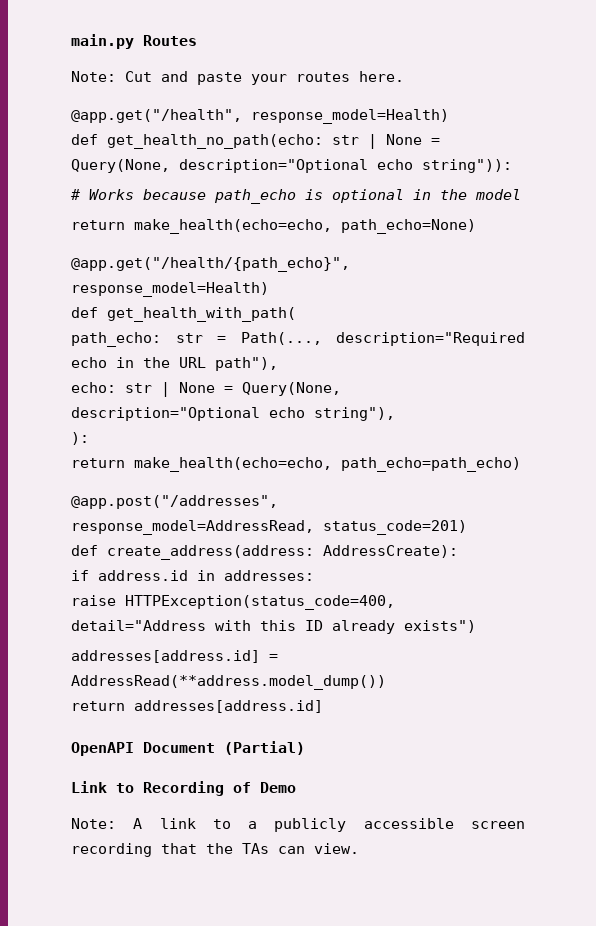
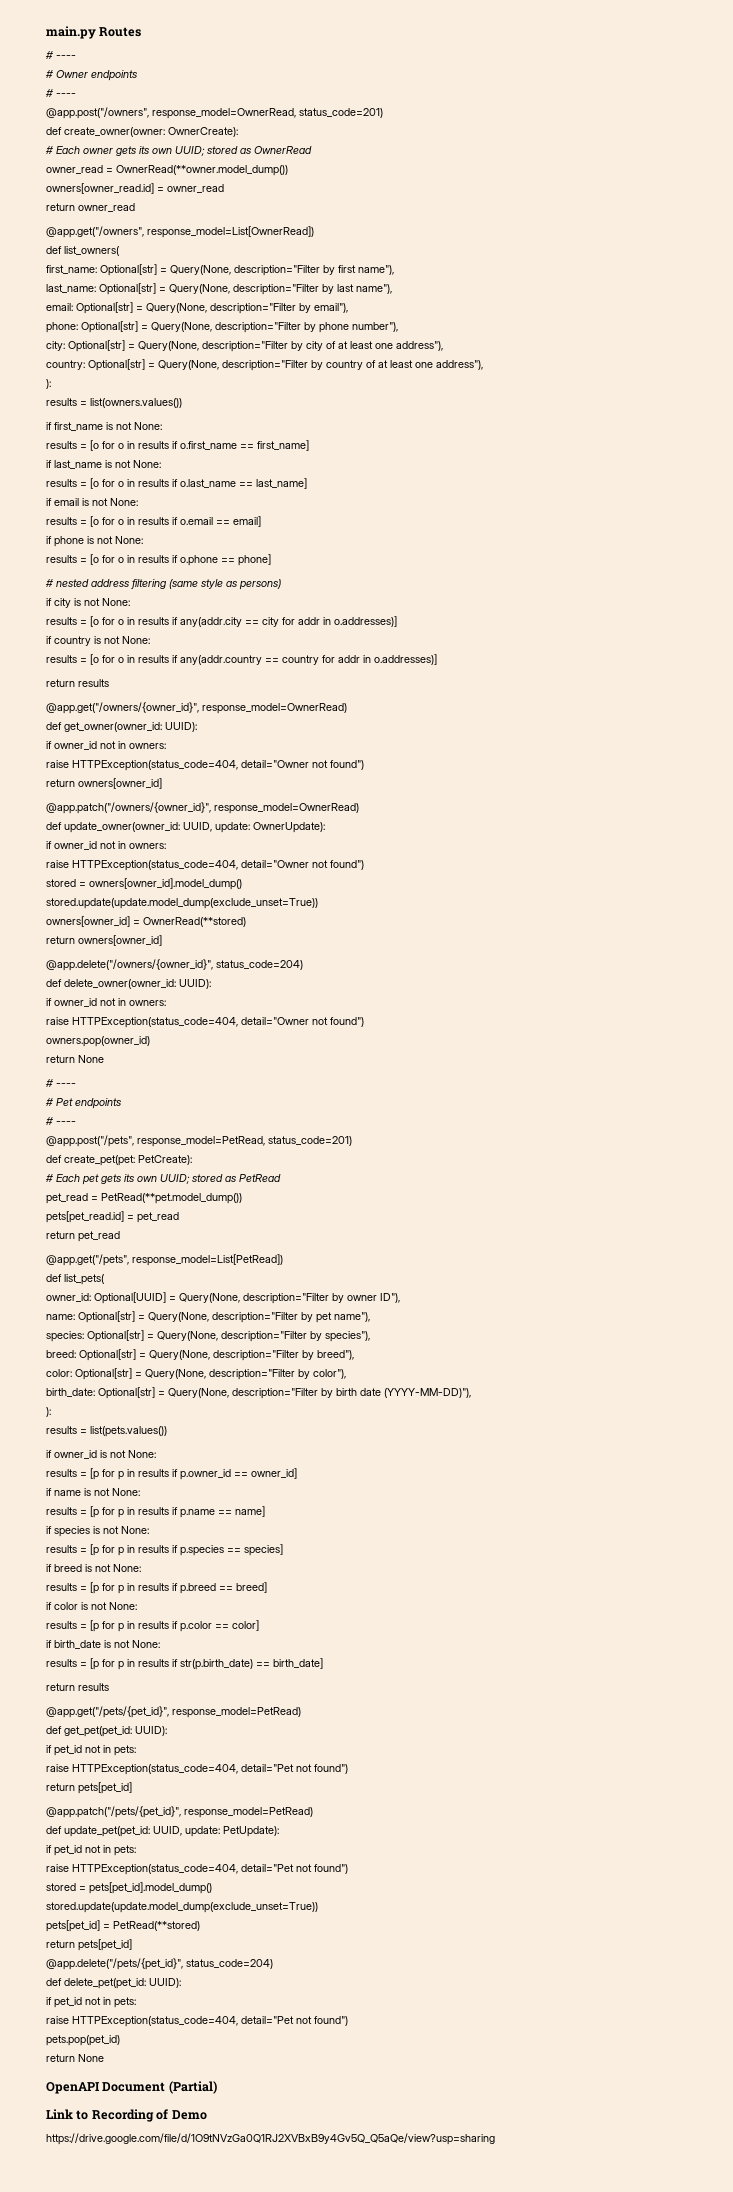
[71,71,404,85] [71,109,449,124] [71,134,440,149] [71,159,512,173] [70,189,521,204] [71,219,476,234] [71,257,350,272] [71,282,269,297] [71,307,296,322] [71,332,525,347] [71,357,278,371] [71,382,341,397] [71,407,395,421] [71,432,89,445] [71,457,521,472] [71,495,278,509] [71,520,467,535] [71,545,458,560] [71,570,314,581] [71,595,395,610] [71,620,476,634] [71,650,278,663] [71,675,386,690] [71,700,323,713] Note: Cut and paste your routes here. // @app.get("/health", response_model=Health) // def get_health_no_path(echo: str | None = Query(None, description="Optional echo string")): // # Works because path_echo is optional in the model // return make_health(echo=echo, path_echo=None) // @app.get("/health/{path_echo}", response_model=Health) // def get_health_with_path( // path_echo: str = Path(..., description="Required echo in the URL path"), // echo: str | None = Query(None, description="Optional echo string"), // ): // return make_health(echo=echo, path_echo=path_echo) // @app.post("/addresses", response_model=AddressRead, status_code=201) // def create_address(address: AddressCreate): // if address.id in addresses: // raise HTTPException(status_code=400, detail="Address with this ID already exists") // addresses[address.id] = AddressRead(**address.model_dump()) // return addresses[address.id] -> [45,51,76,59] [45,70,137,81] [45,89,76,97] [46,107,383,119] [46,127,238,137] [45,146,312,156] [46,165,288,176] [46,183,224,194] [46,203,135,212] [46,226,314,238] [46,246,119,256] [46,264,394,276] [46,283,392,295] [46,302,348,314] [46,321,398,333] [46,340,443,352] [46,359,483,371] [46,379,51,389] [46,398,182,408] [46,422,162,431] [46,440,309,451] [46,460,161,469] [46,478,307,489] [46,498,138,506] [46,516,261,527] [46,536,143,547] [46,554,271,566] [45,579,281,590] [46,598,130,608] [46,616,397,627] [46,636,150,646] [46,654,437,665] [46,679,109,687] [46,702,347,714] [46,722,197,732] [46,741,166,750] [46,760,364,771] [46,778,162,789] [46,802,359,814] [46,822,325,833] [46,841,166,850] [46,860,364,871] [46,878,242,890] [46,898,318,909] [46,916,246,927] [46,935,162,946] [46,959,303,971] [46,979,211,989] [46,998,166,1007] [46,1017,364,1028] [46,1036,150,1047] [46,1055,104,1063] [45,1079,76,1087] [45,1098,121,1109] [45,1117,76,1125] [46,1135,352,1147] [46,1155,192,1166] [45,1174,281,1185] [46,1193,242,1204] [46,1211,179,1223] [46,1231,120,1242] [46,1254,283,1266] [46,1274,104,1285] [46,1292,400,1304] [46,1311,370,1323] [46,1330,370,1342] [46,1349,354,1361] [46,1368,346,1380] [46,1387,471,1399] [46,1407,51,1417] [46,1426,167,1437] [46,1450,156,1459] [46,1468,297,1480] [46,1488,140,1496] [46,1506,265,1518] [46,1526,149,1537] [46,1544,283,1556] [46,1564,141,1572] [46,1582,267,1594] [46,1602,137,1610] [46,1620,259,1632] [46,1640,160,1649] [46,1658,323,1670] [46,1683,109,1691] [46,1706,301,1718] [46,1726,167,1737] [46,1745,136,1756] [46,1764,348,1775] [46,1782,132,1794] [46,1806,313,1818] [46,1826,279,1837] [46,1845,136,1856] [46,1864,348,1875] [46,1882,212,1894] [46,1902,318,1913] [46,1920,200,1932] [46,1939,132,1951] [46,1958,273,1970] [46,1978,181,1989] [46,1997,136,2008] [46,2016,348,2027] [46,2035,120,2046] [46,2054,104,2062] # ---- // # Owner endpoints // # ---- // @app.post("/owners", response_model=OwnerRead, status_code=201) // def create_owner(owner: OwnerCreate): // # Each owner gets its own UUID; stored as OwnerRead // owner_read = OwnerRead(**owner.model_dump()) // owners[owner_read.id] = owner_read // return owner_read // @app.get("/owners", response_model=List[OwnerRead]) // def list_owners( // first_name: Optional[str] = Query(None, description="Filter by first name"), // last_name: Optional[str] = Query(None, description="Filter by last name"), // email: Optional[str] = Query(None, description="Filter by email"), // phone: Optional[str] = Query(None, description="Filter by phone number"), // city: Optional[str] = Query(None, description="Filter by city of at least one address"), // country: Optional[str] = Query(None, description="Filter by country of at least one address"), // ): // results = list(owners.values()) // if first_name is not None: // results = [o for o in results if o.first_name == first_name] // if last_name is not None: // results = [o for o in results if o.last_name == last_name] // if email is not None: // results = [o for o in results if o.email == email] // if phone is not None: // results = [o for o in results if o.phone == phone] // # nested address filtering (same style as persons) // if city is not None: // results = [o for o in results if any(addr.city == city for addr in o.addresses)] // if country is not None: // results = [o for o in results if any(addr.country == country for addr in o.addresses)] // return results // @app.get("/owners/{owner_id}", response_model=OwnerRead) // def get_owner(owner_id: UUID): // if owner_id not in owners: // raise HTTPException(status_code=404, detail="Owner not found") // return owners[owner_id] // @app.patch("/owners/{owner_id}", response_model=OwnerRead) // def update_owner(owner_id: UUID, update: OwnerUpdate): // if owner_id not in owners: // raise HTTPException(status_code=404, detail="Owner not found") // stored = owners[owner_id].model_dump() // stored.update(update.model_dump(exclude_unset=True)) // owners[owner_id] = OwnerRead(**stored) // return owners[owner_id] // @app.delete("/owners/{owner_id}", status_code=204) // def delete_owner(owner_id: UUID): // if owner_id not in owners: // raise HTTPException(status_code=404, detail="Owner not found") // owners.pop(owner_id) // return None // # ---- // # Pet endpoints // # ---- // @app.post("/pets", response_model=PetRead, status_code=201) // def create_pet(pet: PetCreate): // # Each pet gets its own UUID; stored as PetRead // pet_read = PetRead(**pet.model_dump()) // pets[pet_read.id] = pet_read // return pet_read // @app.get("/pets", response_model=List[PetRead]) // def list_pets( // owner_id: Optional[UUID] = Query(None, description="Filter by owner ID"), // name: Optional[str] = Query(None, description="Filter by pet name"), // species: Optional[str] = Query(None, description="Filter by species"), // breed: Optional[str] = Query(None, description="Filter by breed"), // color: Optional[str] = Query(None, description="Filter by color"), // birth_date: Optional[str] = Query(None, description="Filter by birth date (YYYY-MM-DD)"), // ): // results = list(pets.values()) // if owner_id is not None: // results = [p for p in results if p.owner_id == owner_id] // if name is not None: // results = [p for p in results if p.name == name] // if species is not None: // results = [p for p in results if p.species == species] // if breed is not None: // results = [p for p in results if p.breed == breed] // if color is not None: // results = [p for p in results if p.color == color] // if birth_date is not None: // results = [p for p in results if str(p.birth_date) == birth_date] // return results // @app.get("/pets/{pet_id}", response_model=PetRead) // def get_pet(pet_id: UUID): // if pet_id not in pets: // raise HTTPException(status_code=404, detail="Pet not found") // return pets[pet_id] // @app.patch("/pets/{pet_id}", response_model=PetRead) // def update_pet(pet_id: UUID, update: PetUpdate): // if pet_id not in pets: // raise HTTPException(status_code=404, detail="Pet not found") // stored = pets[pet_id].model_dump() // stored.update(update.model_dump(exclude_unset=True)) // pets[pet_id] = PetRead(**stored) // return pets[pet_id] // @app.delete("/pets/{pet_id}", status_code=204) // def delete_pet(pet_id: UUID): // if pet_id not in pets: // raise HTTPException(status_code=404, detail="Pet not found") // pets.pop(pet_id) // return None
[71,818,525,832] [71,843,359,857] Note: A link to a publicly accessible screen recording that the TAs can view. -> [46,2133,495,2145] https://drive.google.com/file/d/1O9tNVzGa0Q1RJ2XVBxB9y4Gv5Q_Q5aQe/view?usp=sharing

